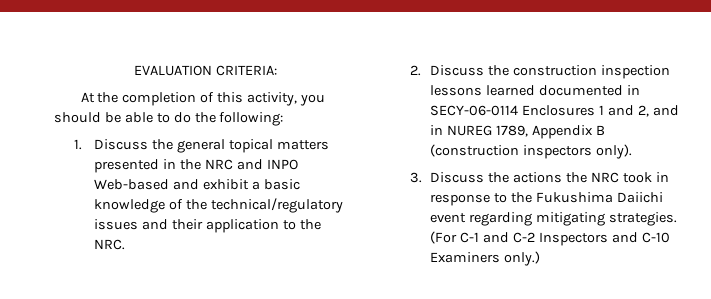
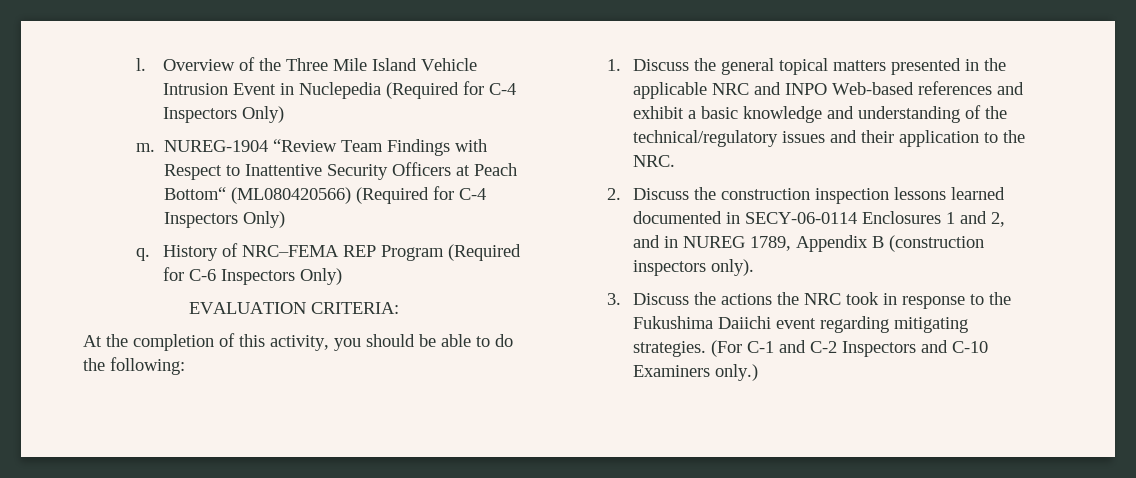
(134, 70) none -> [136,57,477,71] [162,81,516,99] [162,106,284,123] [136,139,488,156] [164,162,518,180] [164,186,487,204] [164,211,286,228] [136,243,521,261] [162,267,342,285] l. Overview of the Three Mile Island Vehicle Intrusion Event in Nuclepedia (Required for C-4 Inspectors Only) // m. NUREG-1904 “Review Team Findings with Respect to Inattentive Security Officers at Peach Bottom“ (ML080420566) (Required for C-4 Inspectors Only) // q. History of NRC–FEMA REP Program (Required for C-6 Inspectors Only) //
(202, 164) none -> [633,82,708,99] applicable
(170, 184) none -> [918,81,993,95] references
(166, 206) none -> [827,106,961,123] and understanding

